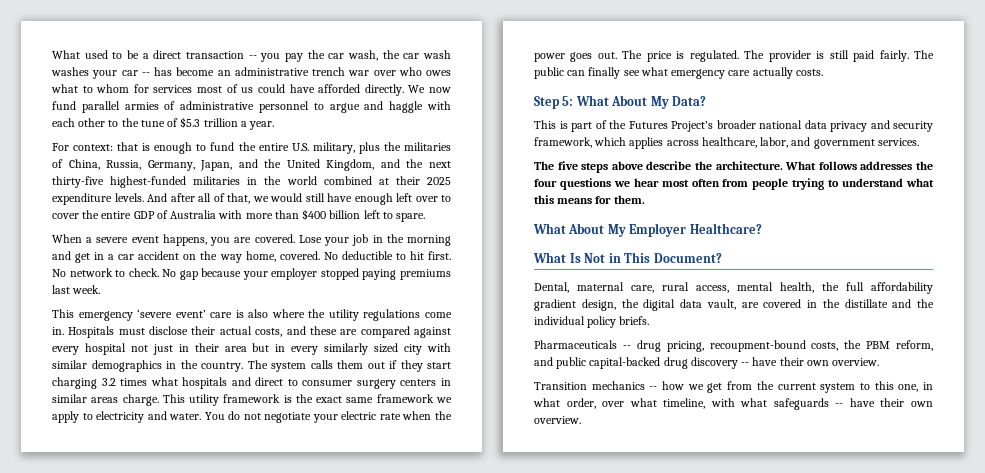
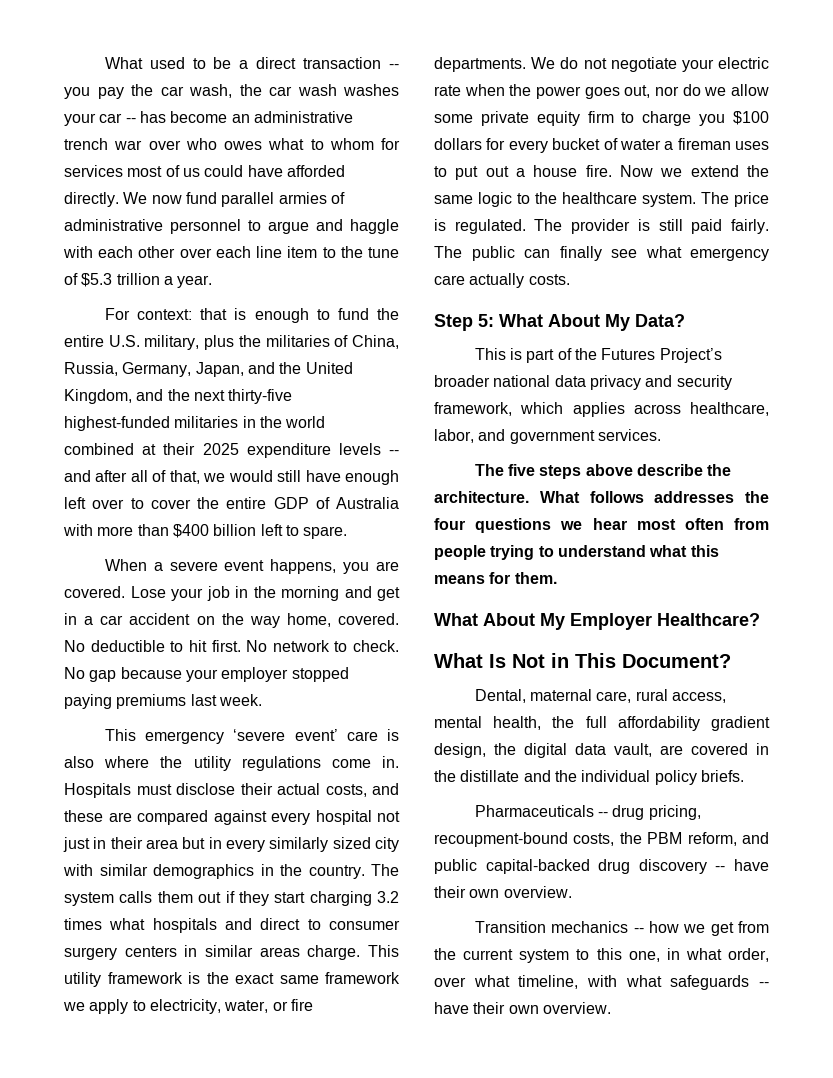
(106, 122) none -> [179,246,318,258] over each line item
[114,193,167,202] levels. And -> [338,443,399,455] [64,470,91,482] levels -- and
[96,411,225,423] electricity and water. You -> [149,999,313,1014] [434,57,556,72] electricity, water, or fire departments. We
[597,52,617,59] out. -> [624,84,769,98] [434,111,769,126] [434,138,769,153] [434,165,769,180] [434,192,696,207] out, nor do we allow some private equity firm to charge you $100 dollars for every bucket of water a fireman uses to put out a house fire. Now we extend the same logic to the healthcare system.

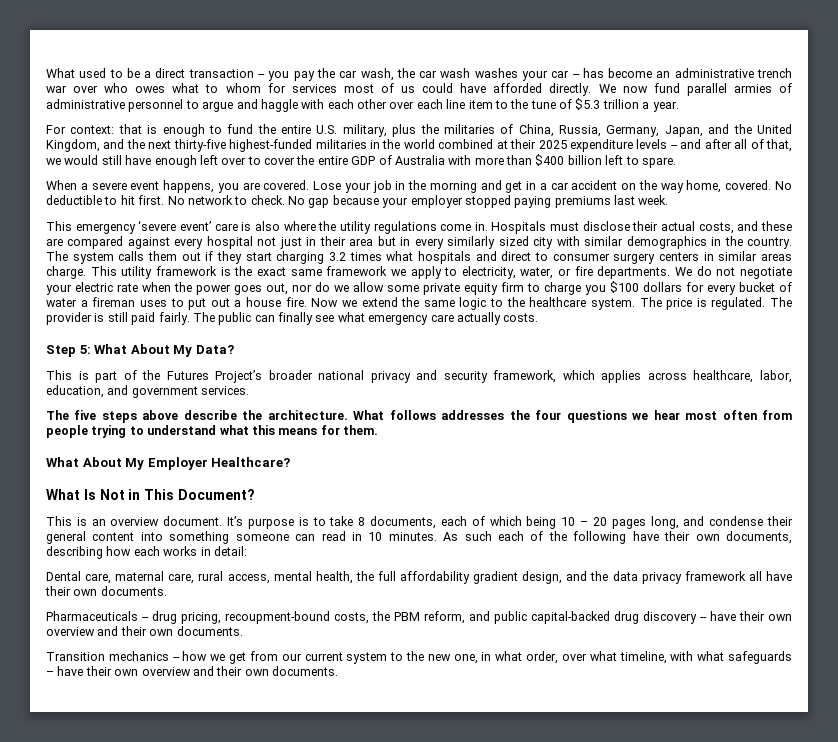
[554,375,586,387] data -> (365, 375) none
(474, 436) none -> [46,385,104,398] education,
[474,689,526,703] Dental, -> [46,516,794,529] [46,531,793,544] [46,546,247,559] [46,571,112,584] This is an overview document. It’s purpose is to take 8 documents, each of which being 10 – 20 pages long, and condense their general content into something someone can read in 10 minutes. As such each of the following have their own documents, describing how each works in detail: // Dental care,
[494,743,769,758] [434,770,744,785] the digital data vault, are covered in the distillate and the individual policy briefs. -> [566,571,792,584] [45,586,167,596] and the data privacy framework all have their own documents.
[503,886,572,898] overview. -> [46,626,243,636] overview and their own documents.
[434,948,456,960] the -> [281,653,302,661] our
[596,948,622,960] this -> [405,651,451,661] the new
[759,982,769,987] [434,1002,611,1014] -- have their own overview. -> [46,666,338,676] – have their own overview and their own documents.

